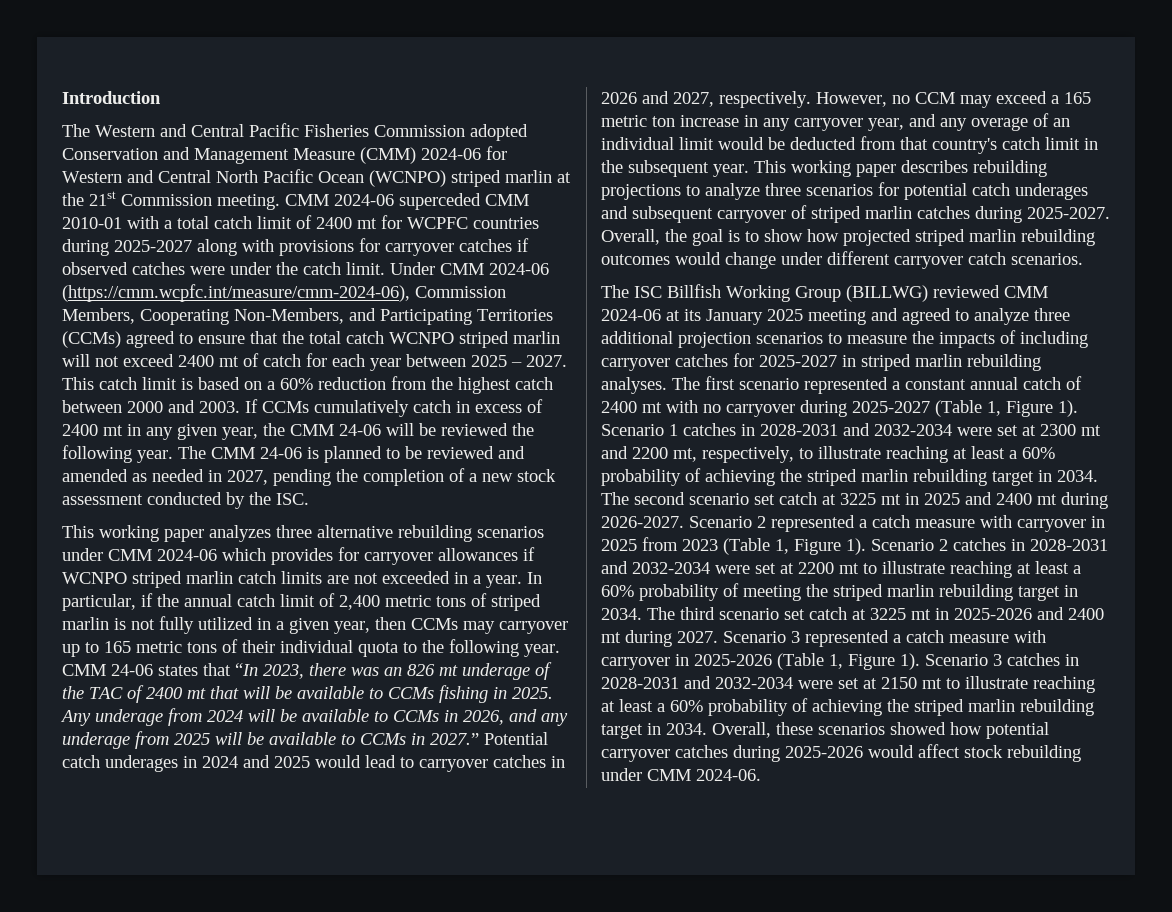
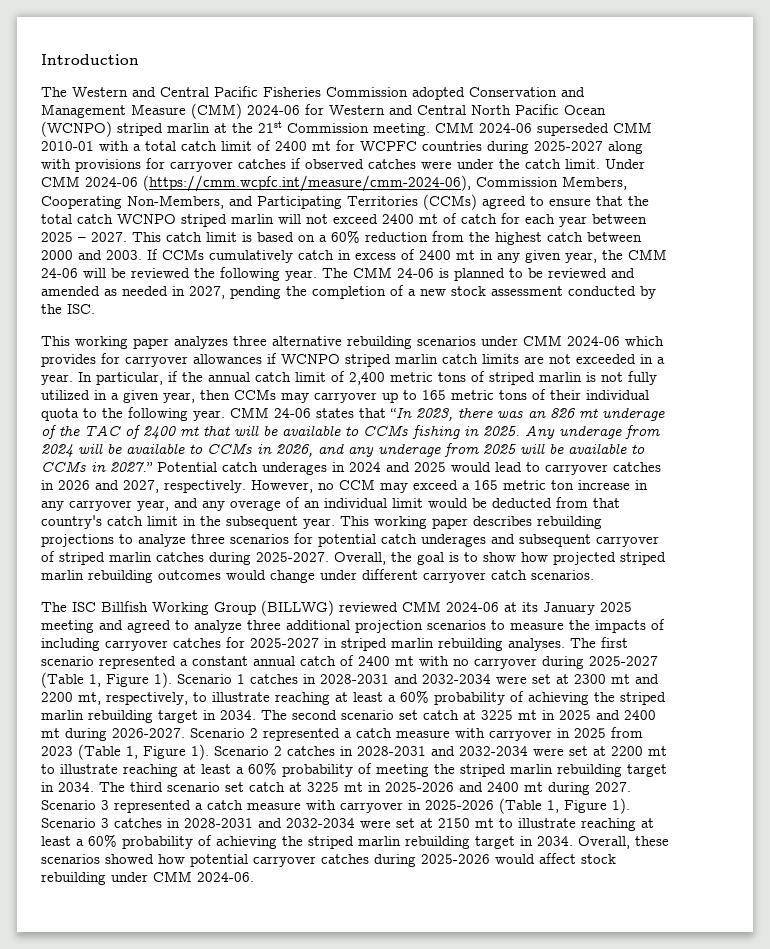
[399,193,481,210] superceded -> [537,123,609,136] superseded

